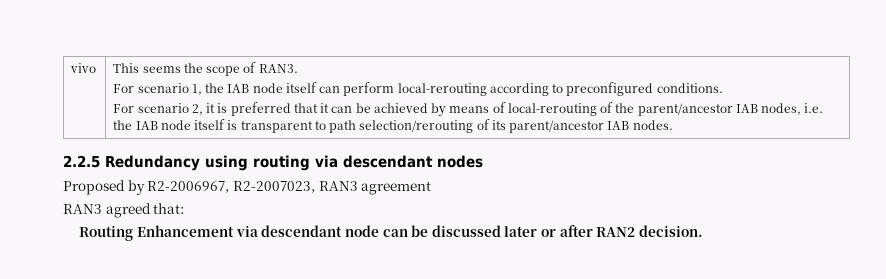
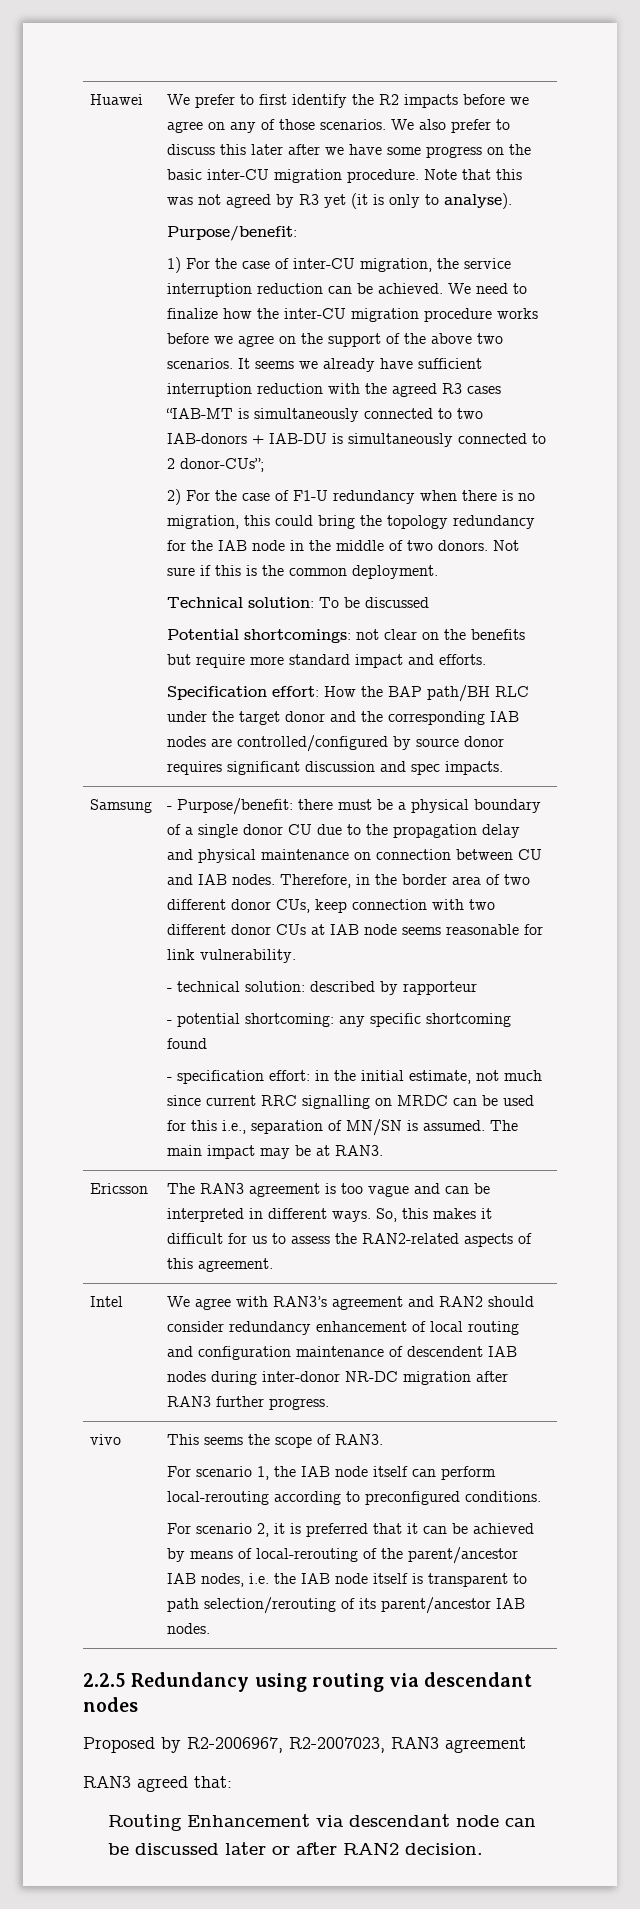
(70, 68) none -> [90,94,144,105] [167,94,530,108] [167,119,511,133] [167,144,532,158] [167,169,523,183] [167,193,513,209] [167,225,298,241] [167,257,512,273] [167,283,528,297] [167,308,539,322] [167,333,504,347] [167,358,483,372] [167,383,502,397] [166,408,484,422] [167,433,547,447] [167,458,265,472] [167,489,536,505] [167,515,536,529] [167,540,520,551] [167,565,439,579] [167,597,430,608] [167,629,526,643] [167,654,487,668] [167,685,530,702] [167,711,520,725] [167,735,505,752] [167,761,504,775] [90,799,153,813] [167,798,542,815] [167,824,521,838] [167,849,543,863] [167,874,531,888] [167,899,496,913] [167,924,544,935] [167,949,297,963] [167,981,478,995] [167,1013,512,1027] [167,1038,208,1049] [167,1070,543,1084] [167,1095,535,1109] [167,1119,519,1136] [167,1145,384,1159] [90,1183,149,1194] [167,1183,491,1197] [167,1208,493,1222] [167,1233,533,1247] [167,1258,274,1272] [90,1296,124,1307] [167,1296,535,1310] [167,1321,520,1335] [167,1346,518,1360] [167,1371,509,1385] [167,1396,330,1410] Huawei | We prefer to first identify the R2 impacts before we agree on any of those scenarios. We also prefer to discuss this later after we have some progress on the basic inter-CU migration procedure. Note that this was not agreed by R3 yet (it is only to analyse). // Purpose/benefit: // 1) For the case of inter-CU migration, the service interruption reduction can be achieved. We need to finalize how the inter-CU migration procedure works before we agree on the support of the above two scenarios. It seems we already have sufficient interruption reduction with the agreed R3 cases “IAB-MT is simultaneously connected to two IAB-donors + IAB-DU is simultaneously connected to 2 donor-CUs”; // 2) For the case of F1-U redundancy when there is no migration, this could bring the topology redundancy for the IAB node in the middle of two donors. Not sure if this is the common deployment. // Technical solution: To be discussed // Potential shortcomings: not clear on the benefits but require more standard impact and efforts. // Specification effort: How the BAP path/BH RLC under the target donor and the corresponding IAB nodes are controlled/configured by source donor requires significant discussion and spec impacts. // Samsung | - Purpose/benefit: there must be a physical boundary of a single donor CU due to the propagation delay and physical maintenance on connection between CU and IAB nodes. Therefore, in the border area of two different donor CUs, keep connection with two different donor CUs at IAB node seems reasonable for link vulnerability. // - technical solution: described by rapporteur // - potential shortcoming: any specific shortcoming found // - specification effort: in the initial estimate, not much since current RRC signalling on MRDC can be used for this i.e., separation of MN/SN is assumed. The main impact may be at RAN3. // Ericsson | The RAN3 agreement is too vague and can be interpreted in different ways. So, this makes it difficult for us to assess the RAN2-related aspects of this agreement. // Intel | We agree with RAN3’s agreement and RAN2 should consider redundancy enhancement of local routing and configuration maintenance of descendent IAB nodes during inter-donor NR-DC migration after RAN3 further progress. //

